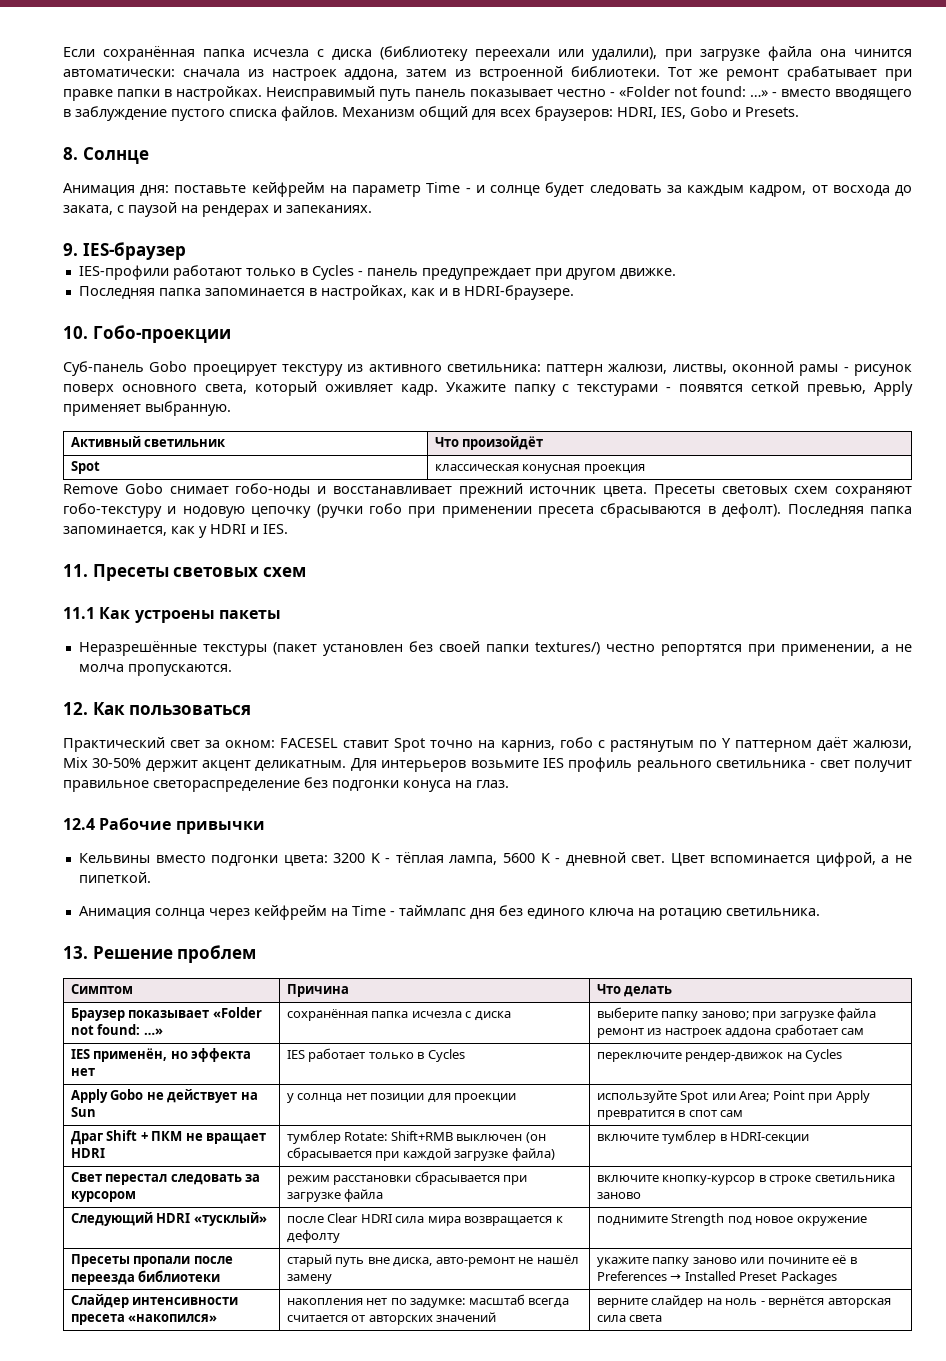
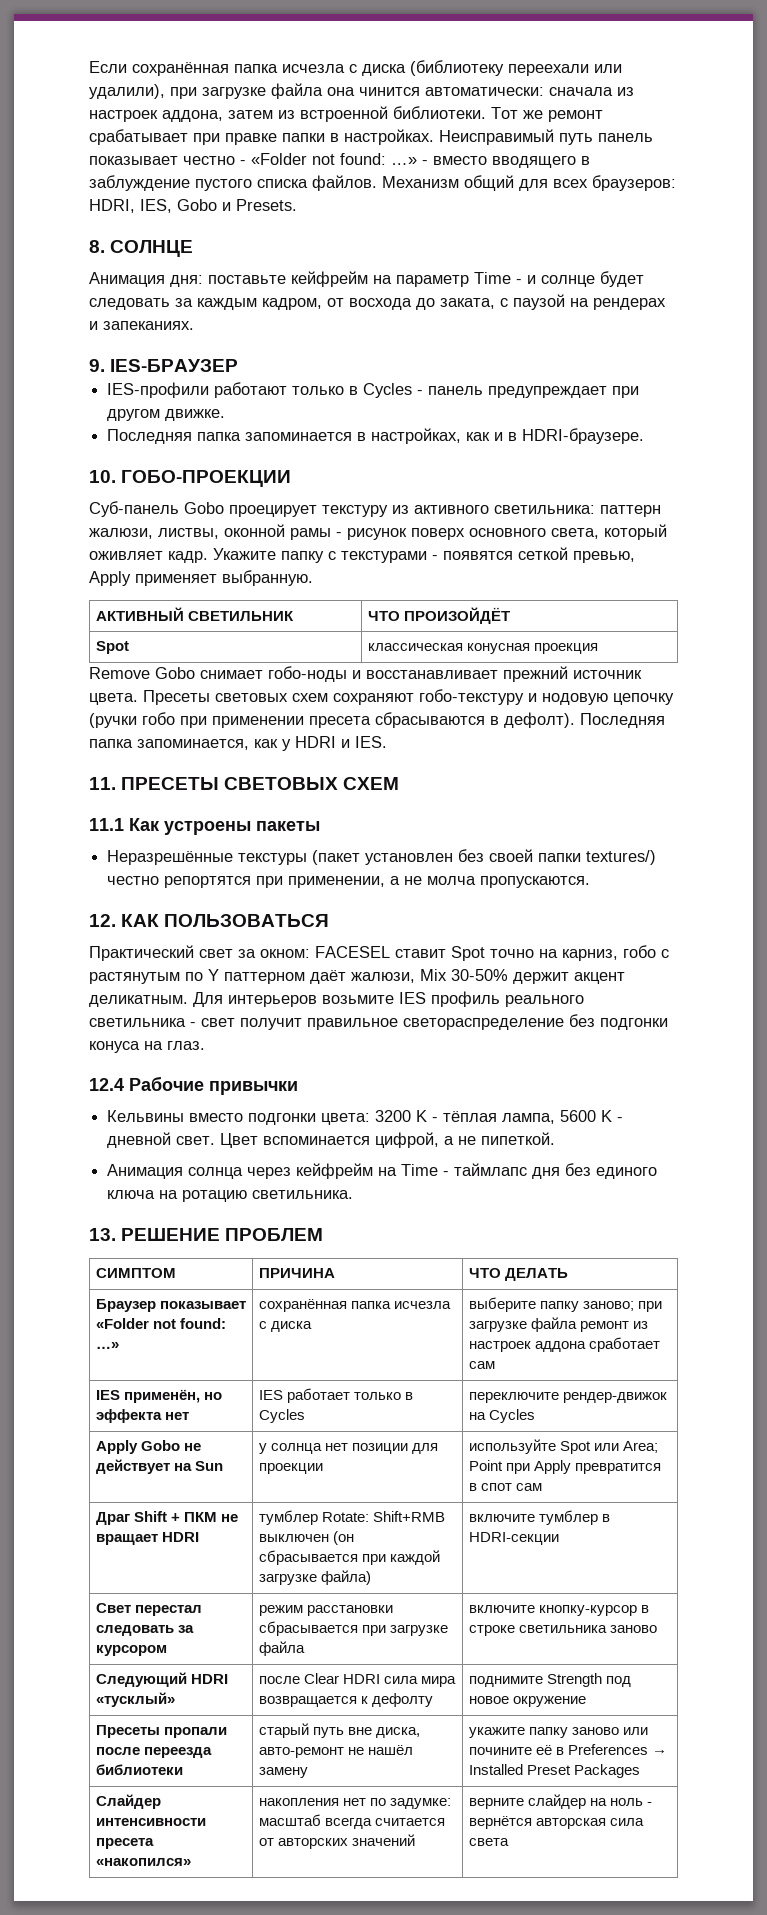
[82,147,149,164] Солнце -> [110,240,194,257] СОЛНЦЕ
[82,242,186,260] IES-браузер -> [110,359,239,372] IES-БРАУЗЕР
[92,325,231,343] Гобо-проекции -> [121,470,292,487] ГОБО-ПРОЕКЦИИ
[70,436,227,447] [434,436,544,450] Активный светильник | Что произойдёт -> [95,607,294,621] [367,607,510,624] АКТИВНЫЙ СВЕТИЛЬНИК | ЧТО ПРОИЗОЙДЁТ
[92,564,306,581] Пресеты световых схем -> [121,777,400,790] ПРЕСЕТЫ СВЕТОВЫХ СХЕМ
[92,702,252,715] Как пользоваться -> [121,914,330,927] КАК ПОЛЬЗОВАТЬСЯ
[92,945,257,963] [70,984,133,994] [286,984,349,997] [596,984,673,997] Решение проблем // Симптом | Причина | Что делать -> [121,1228,324,1241] [95,1268,176,1278] [258,1268,335,1278] [468,1268,568,1281] РЕШЕНИЕ ПРОБЛЕМ // СИМПТОМ | ПРИЧИНА | ЧТО ДЕЛАТЬ

